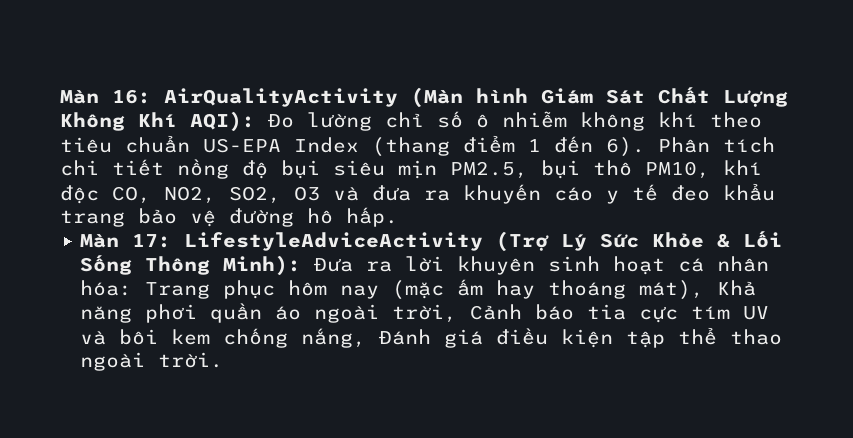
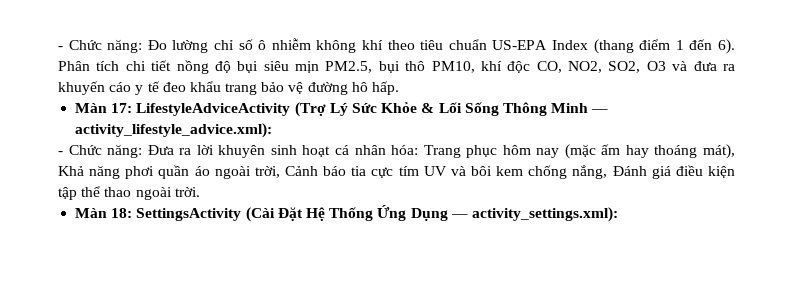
[60,87,788,108] [60,111,255,132] Màn 16: AirQualityActivity (Màn hình Giám Sát Chất Lượng Không Khí AQI): -> [58,39,143,53] - Chức năng:
[223,255,302,276] Minh): -> [551,103,609,113] [75,123,273,138] [58,144,143,158] Minh — activity_lifestyle_advice.xml): // - Chức năng:
(224, 360) none -> [75,205,618,222] // Màn 18: SettingsActivity (Cài Đặt Hệ Thống Ứng Dụng — activity_settings.xml):

